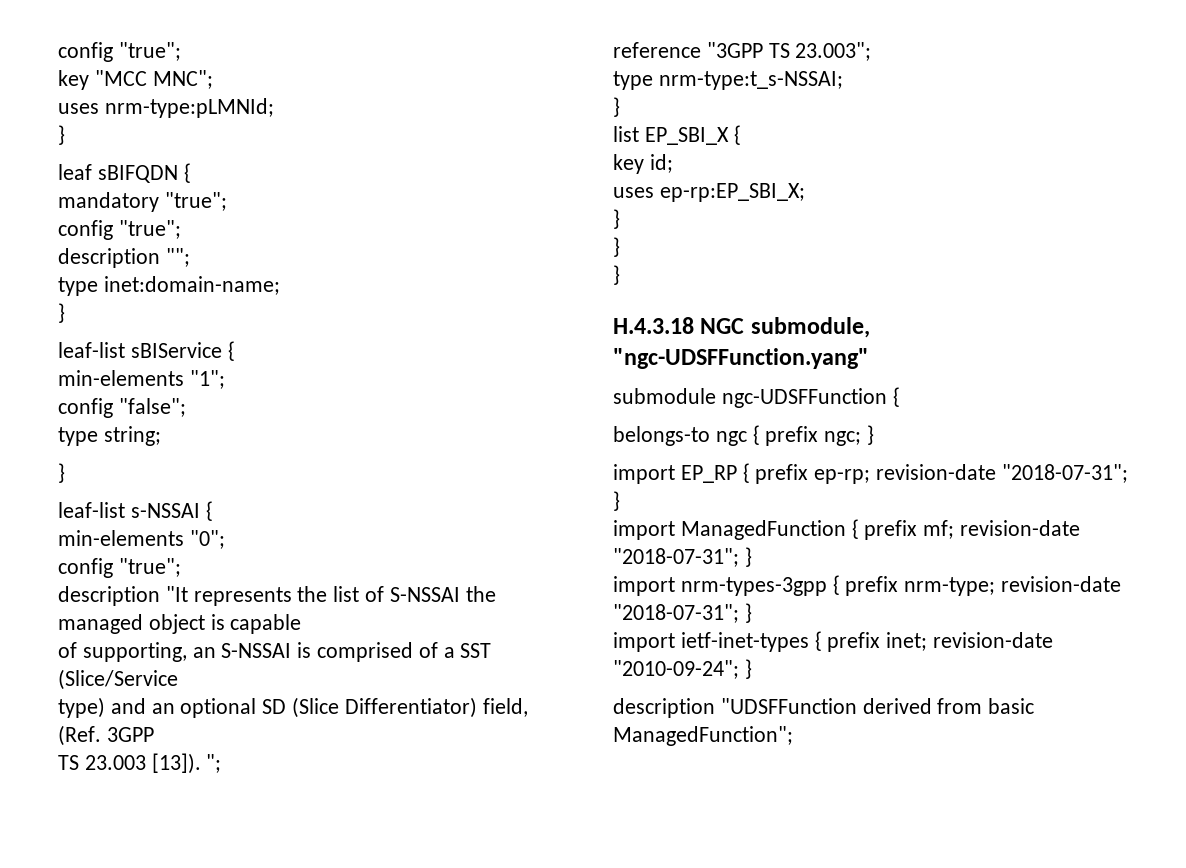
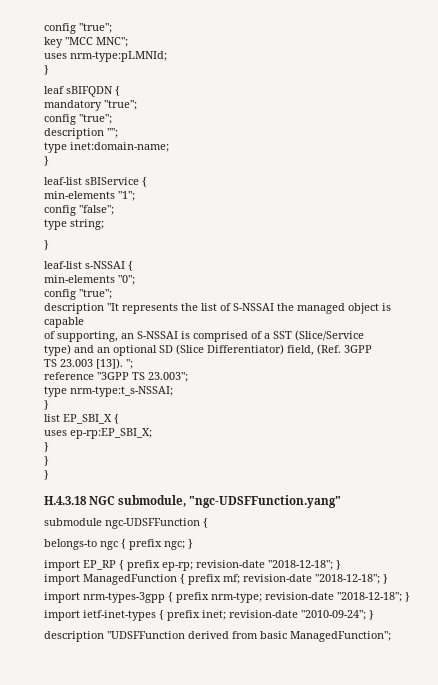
[613,154,673,174] // key id; -> (119, 419) none
[1001,464,1128,483] "2018-07-31"; -> [268,560,333,570] "2018-12-18";
[613,548,739,567] "2018-07-31"; -> [315,574,380,584] "2018-12-18";
[613,604,739,623] "2018-07-31"; -> [337,592,402,602] "2018-12-18";

